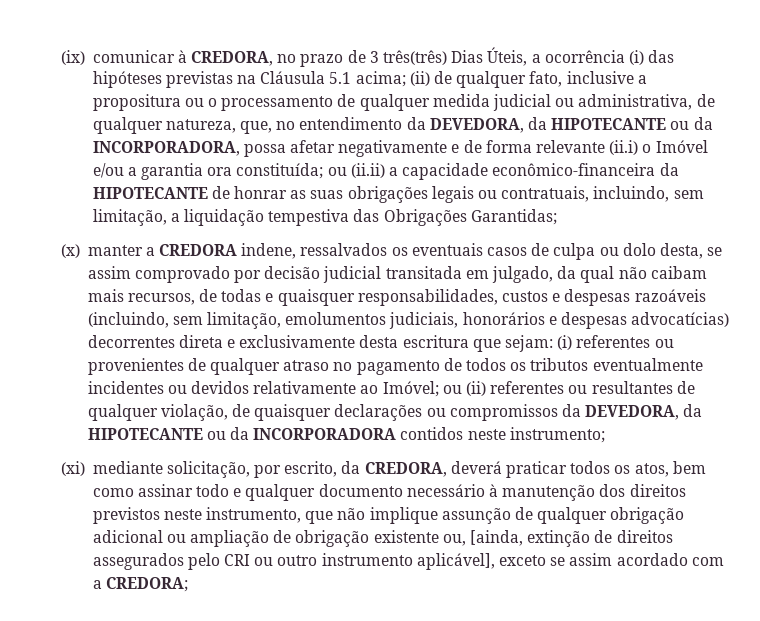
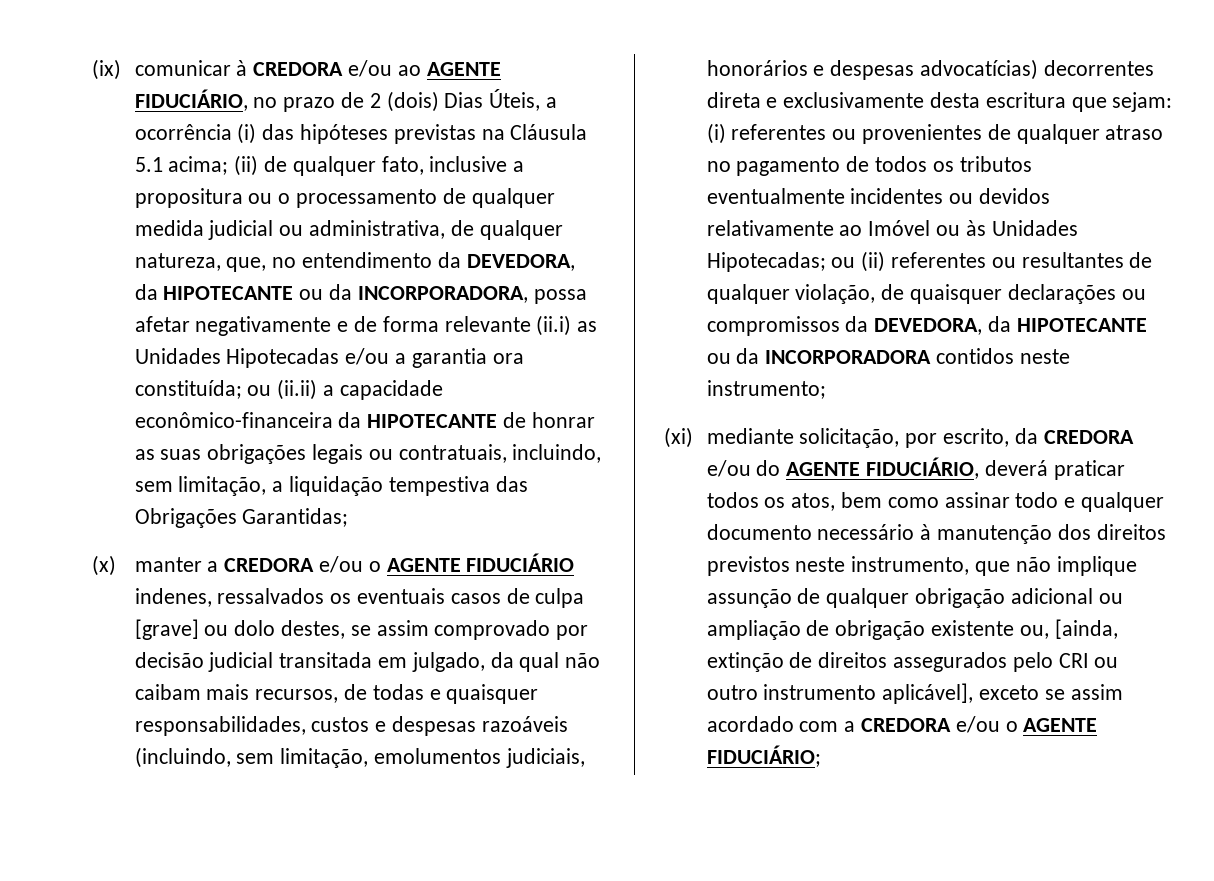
[191,51,274,66] CREDORA, -> [253,60,501,77] [134,89,248,111] CREDORA e/ou ao AGENTE FIDUCIÁRIO,
[369,50,448,65] 3 três(três) -> [369,91,439,112] 2 (dois)
[642,140,708,153] o Imóvel -> [577,321,598,332] [134,348,340,368] as Unidades Hipotecadas
[241,243,297,259] indene, -> [319,553,575,573] [134,588,212,607] e/ou o AGENTE FIDUCIÁRIO indenes,
(596, 251) none -> [134,619,199,640] [grave]
[659,243,703,259] desta, -> [281,620,346,639] destes,
[382,381,439,397] Imóvel; -> [868,220,1078,236] [706,252,826,272] Imóvel ou às Unidades Hipotecadas;
[364,462,447,477] CREDORA, -> [1043,430,1134,444] [706,457,980,479] CREDORA e/ou do AGENTE FIDUCIÁRIO,
[105,577,188,592] CREDORA; -> [861,716,1098,733] [706,745,821,767] CREDORA e/ou o AGENTE FIDUCIÁRIO;

